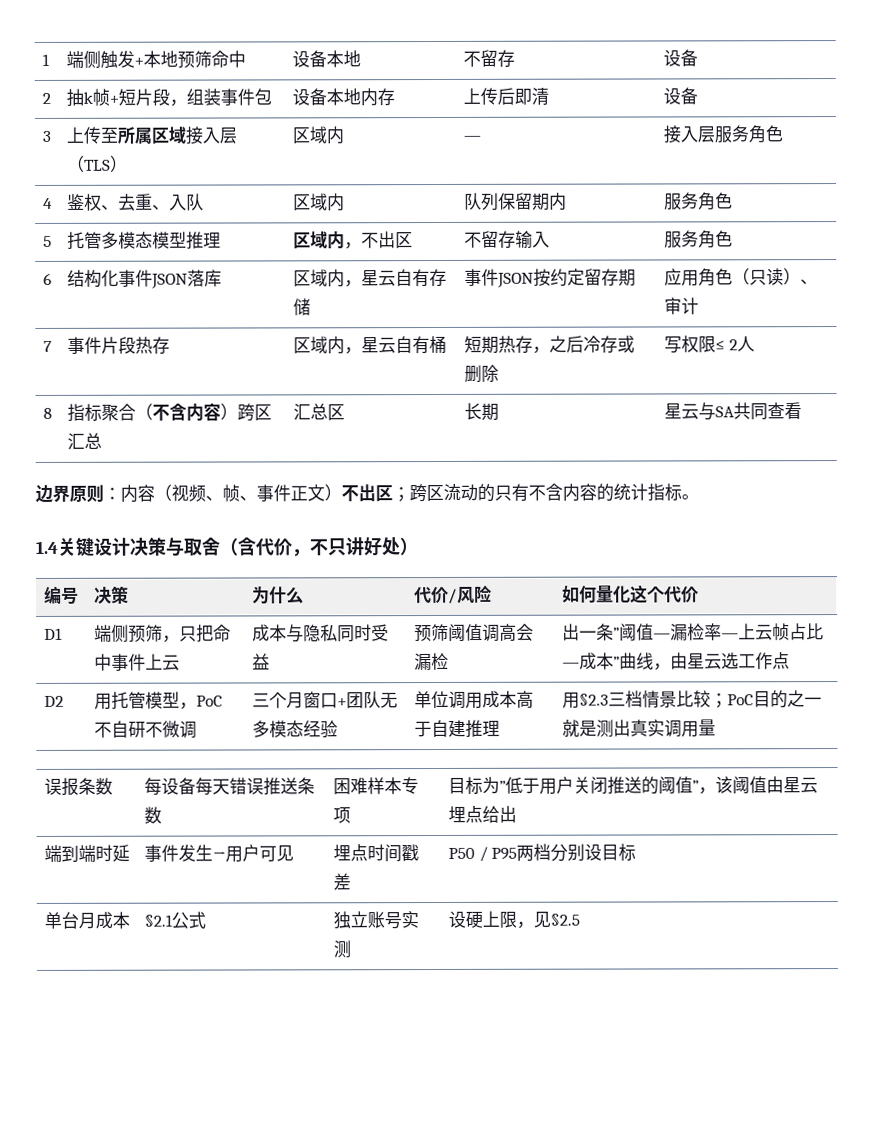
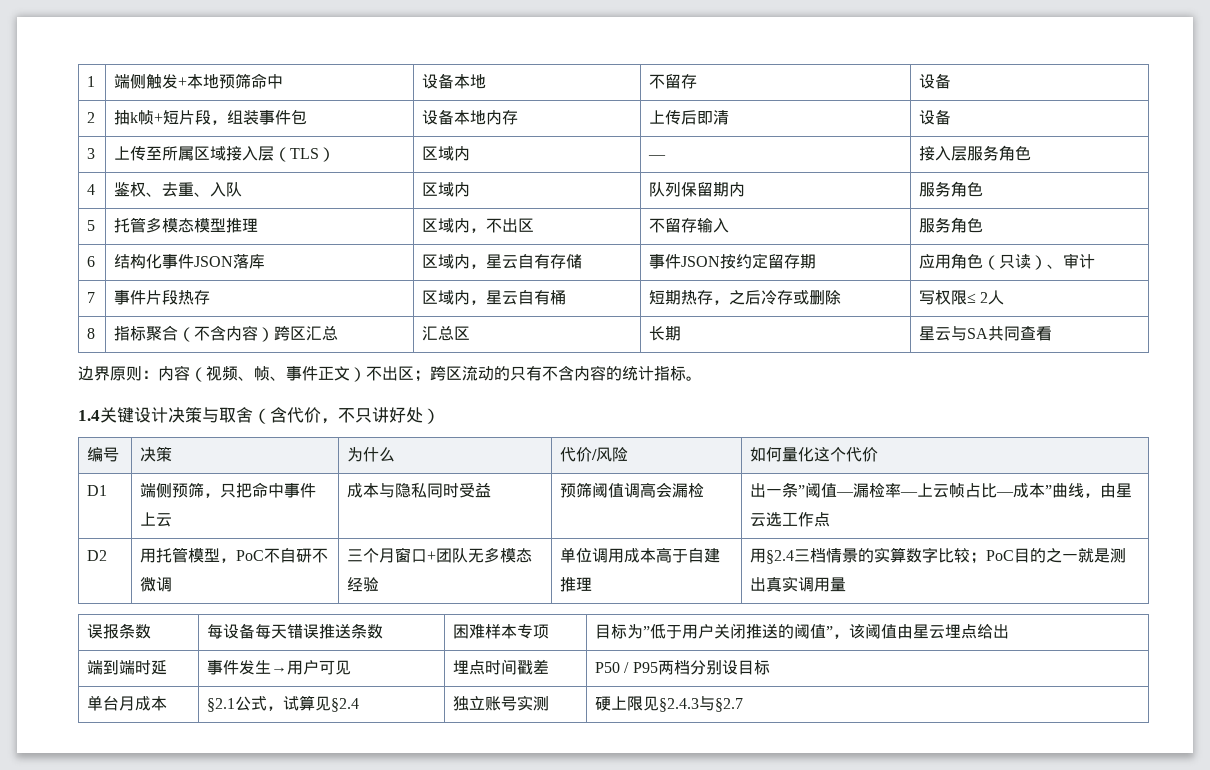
[578,693,609,706] §2.3 -> [765,550,794,564] §2.4
(677, 699) none -> [857,547,938,563] 的实算数字
(206, 920) none -> [266,695,359,712] ，试算见§2.4
[447,910,580,929] 设硬上限，见§2.5 -> [594,696,743,712] 硬上限见§2.4.3与§2.7

